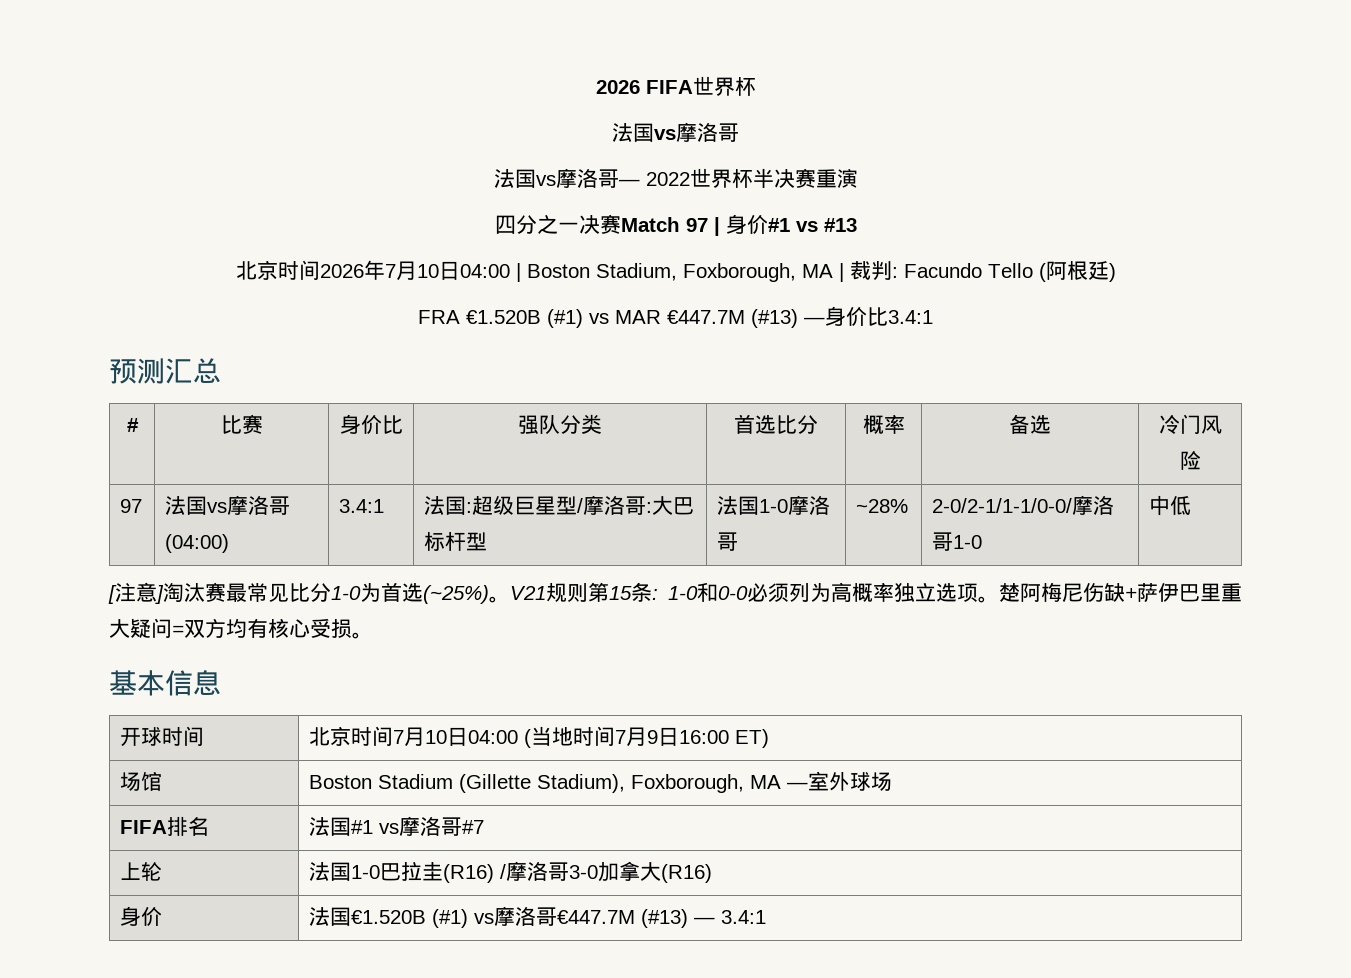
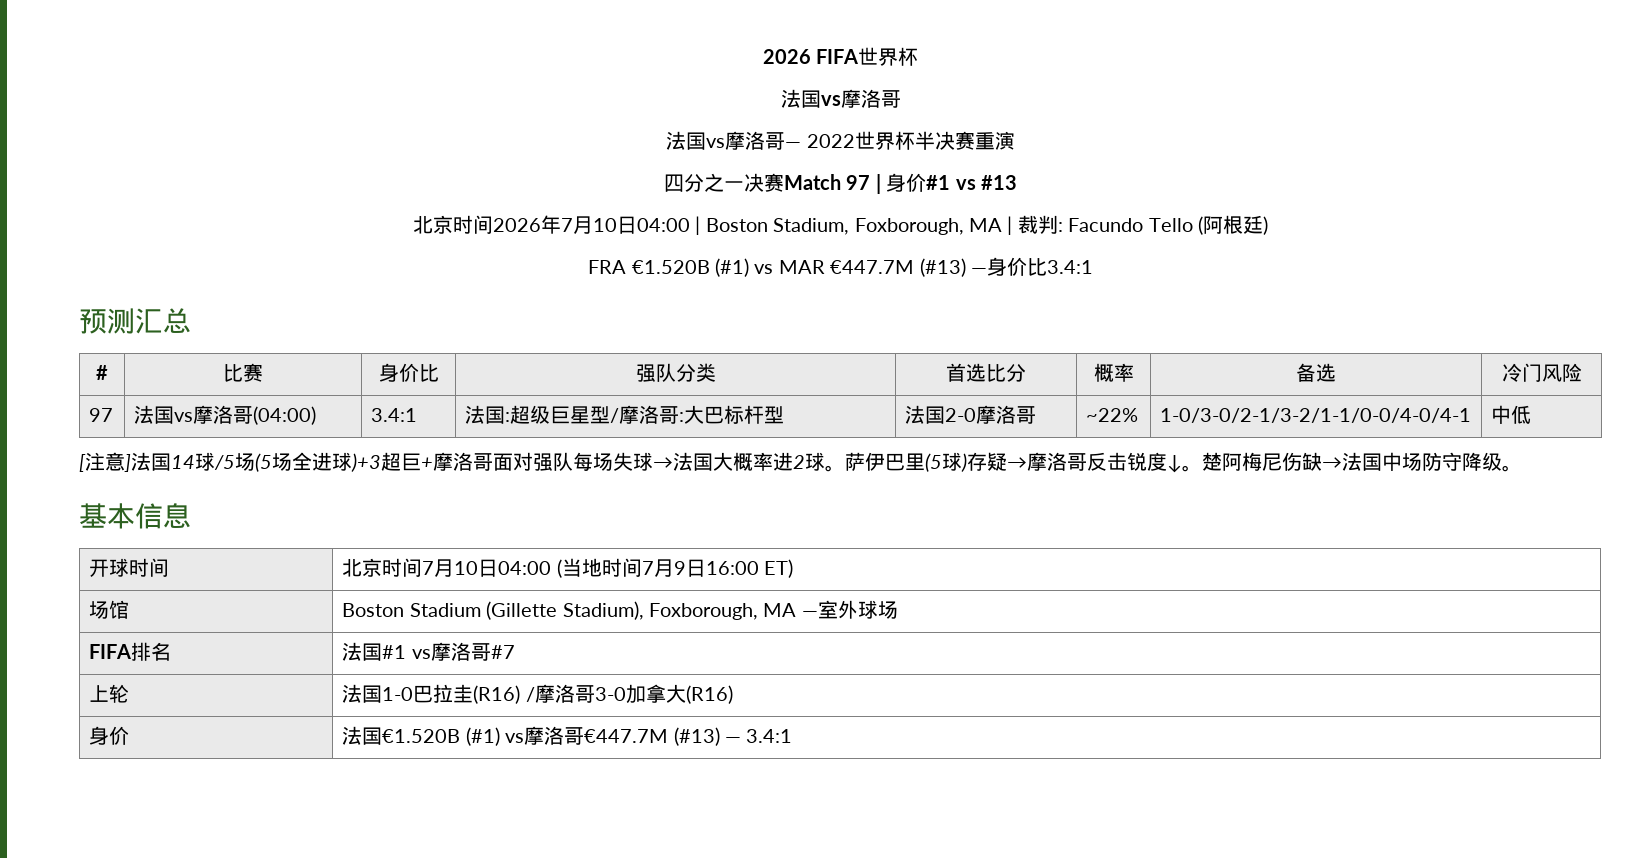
[759,499,789,513] 1-0 -> [945,408,977,422] 2-0
[856,499,909,513] [932,495,1115,515] [932,532,983,551] ~28% | 2-0/2-1/1-1/0-0/摩洛哥1-0 -> [1086,408,1139,422] [1160,408,1472,423] ~22% | 1-0/3-0/2-1/3-2/1-1/0-0/4-0/4-1
[163,582,1242,604] [109,618,352,638] 淘汰赛最常见比分1-0为首选(~25%)。V21规则第15条: 1-0和0-0必须列为高概率独立选项。楚阿梅尼伤缺+萨伊巴里重大疑问=双方均有核心受损 -> [131,452,1502,473] 法国14球/5场(5场全进球)+3超巨+摩洛哥面对强队每场失球→法国大概率进2球。萨伊巴里(5球)存疑→摩洛哥反击锐度↓。楚阿梅尼伤缺→法国中场防守降级

